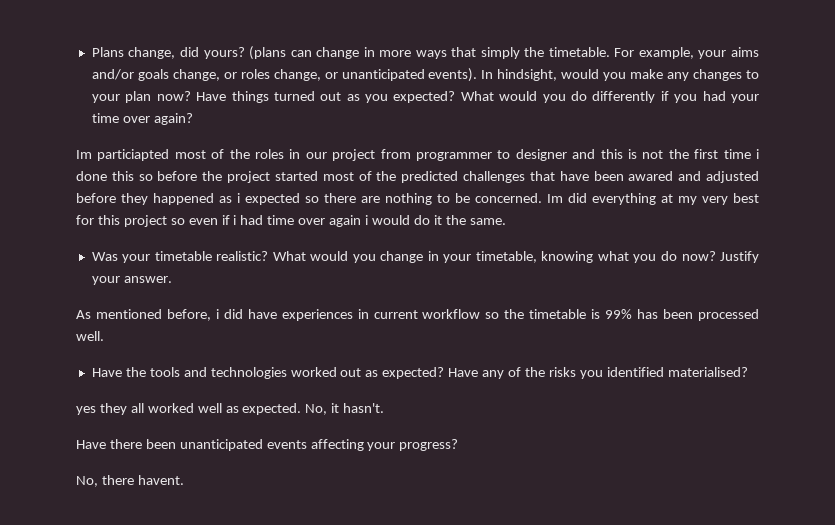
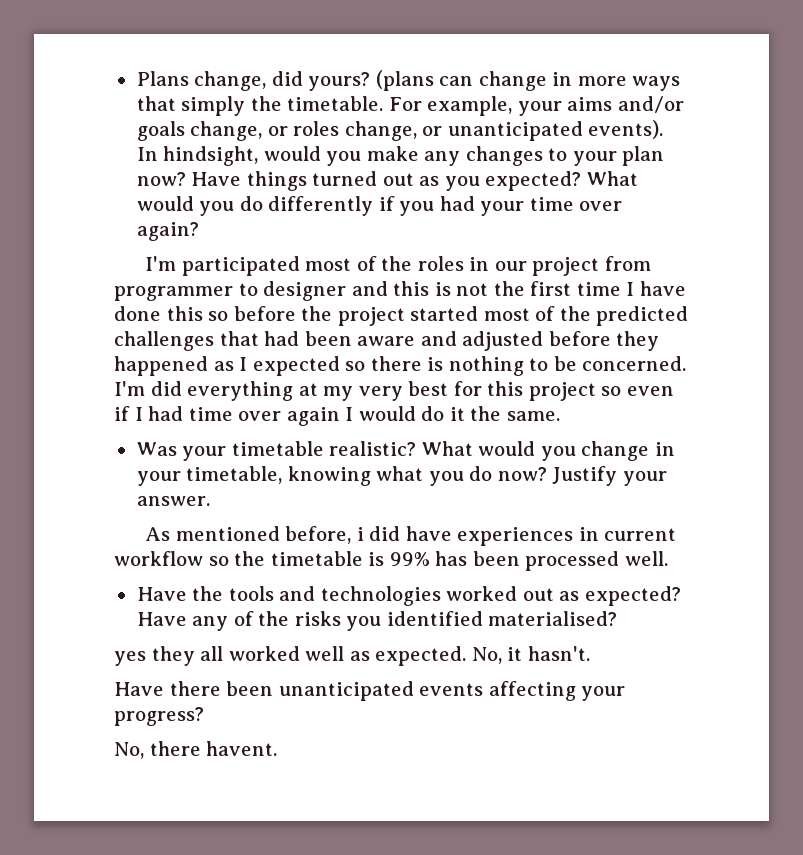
[76,149,170,161] Im particiapted -> [144,256,300,276] I'm participated
[755,149,759,159] i -> [626,281,686,296] I have
[559,171,674,181] have been awared -> [264,331,416,346] had been aware
[237,193,240,203] i -> [239,357,248,371] I
[361,196,380,203] are -> [427,357,444,371] is
[547,194,563,203] Im -> [114,381,145,396] I'm
[233,215,237,225] i -> [134,407,143,421] I
[365,215,369,225] i -> [345,407,354,421] I

